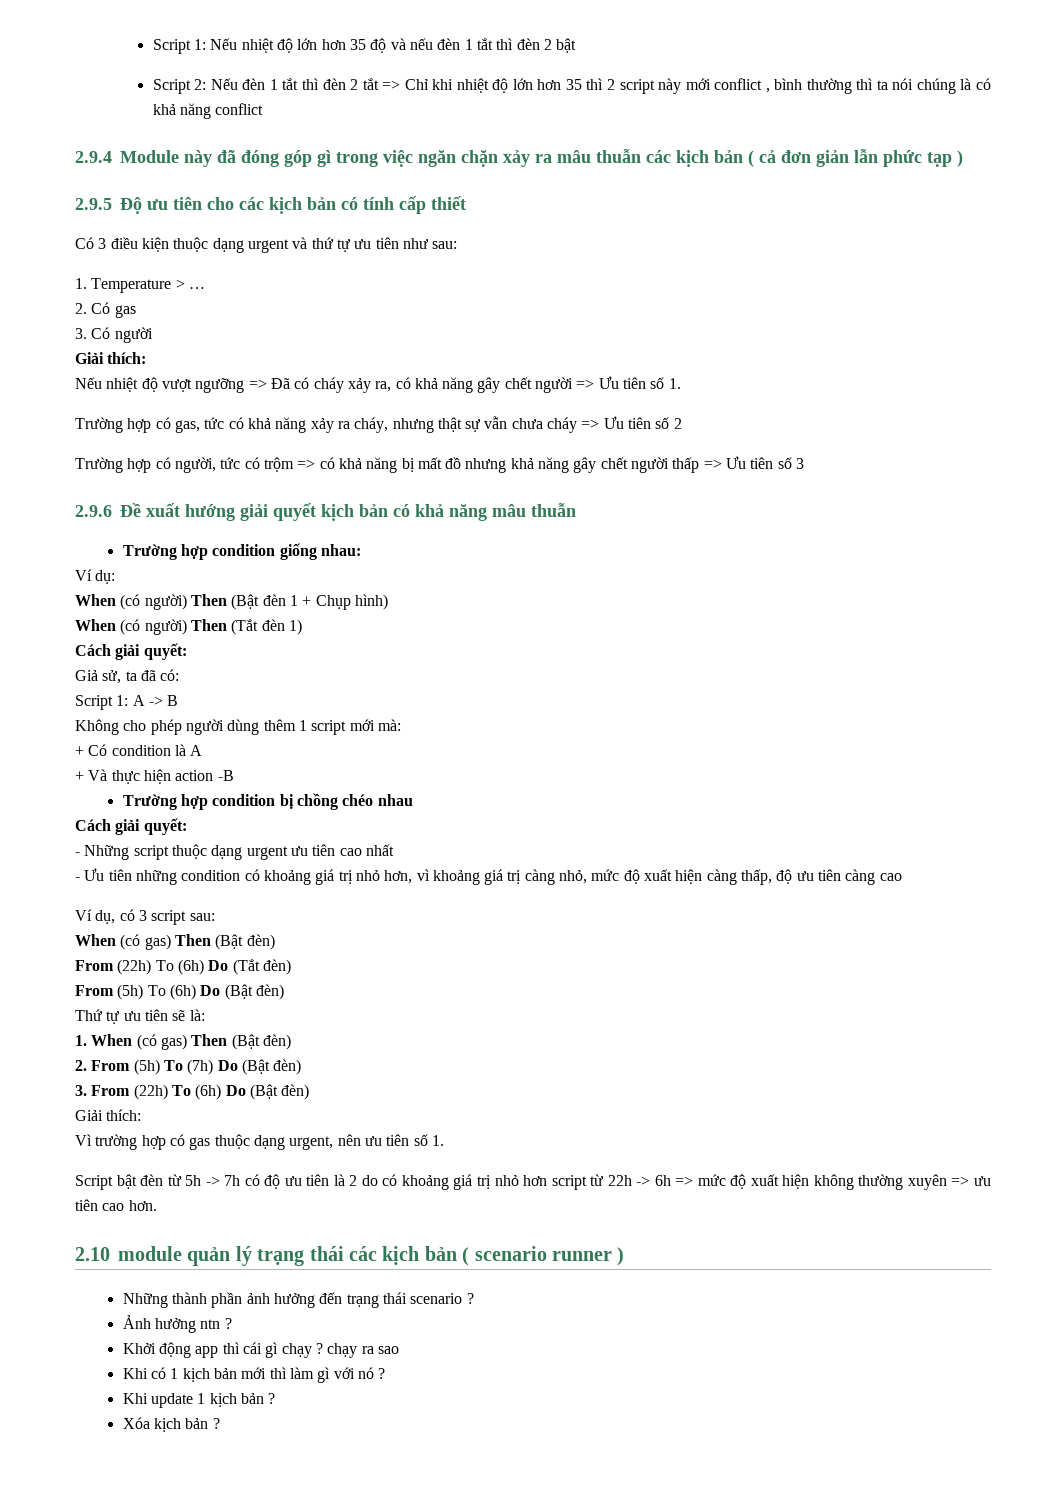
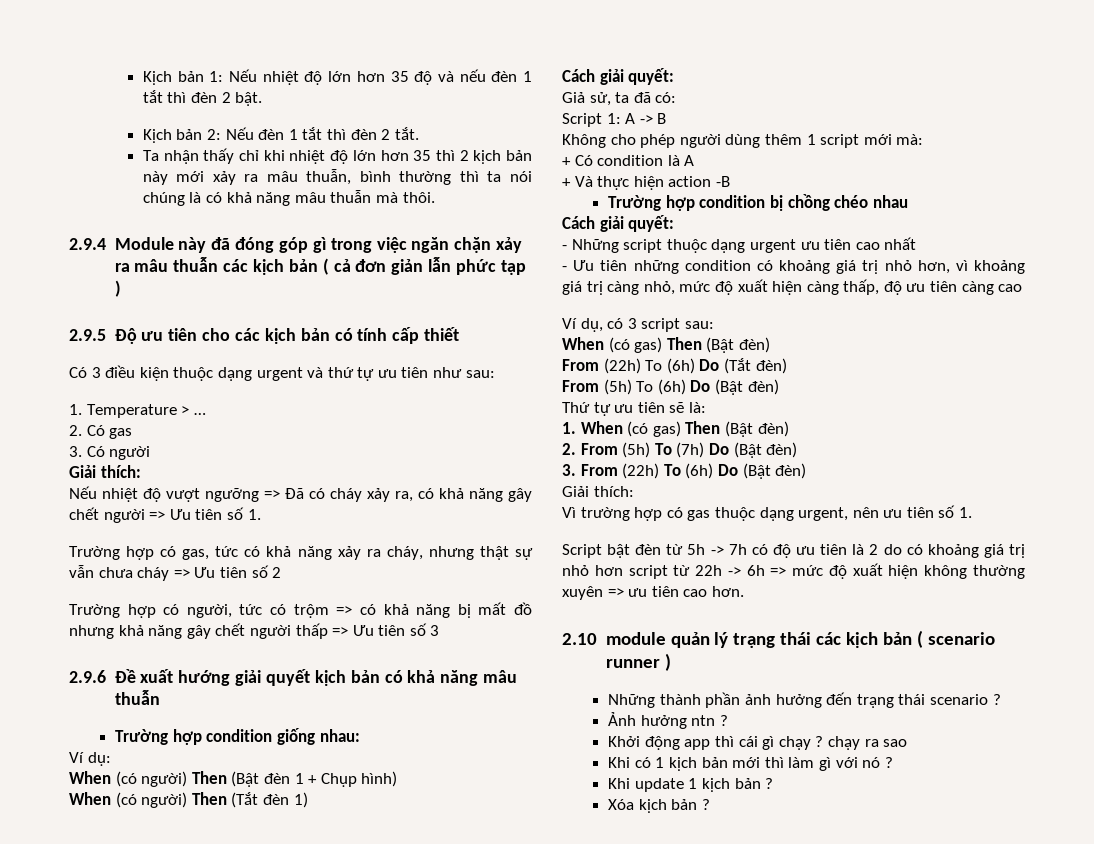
[152,39,191,54] Script -> [142,71,204,85] Kịch bản
[556,38,577,53] [152,79,191,94] bật // Script -> [235,92,263,106] [142,129,203,143] bật. // Kịch bản
[362,78,429,90] tắt => Chỉ -> [394,127,419,140] [142,148,259,164] tắt. // Ta nhận thấy chỉ
[619,78,770,94] script này mới conflict , -> [473,150,533,164] [142,169,352,185] kịch bản này mới xảy ra mâu thuẫn,
[215,103,264,115] conflict -> [294,190,435,203] mâu thuẫn mà thôi.

